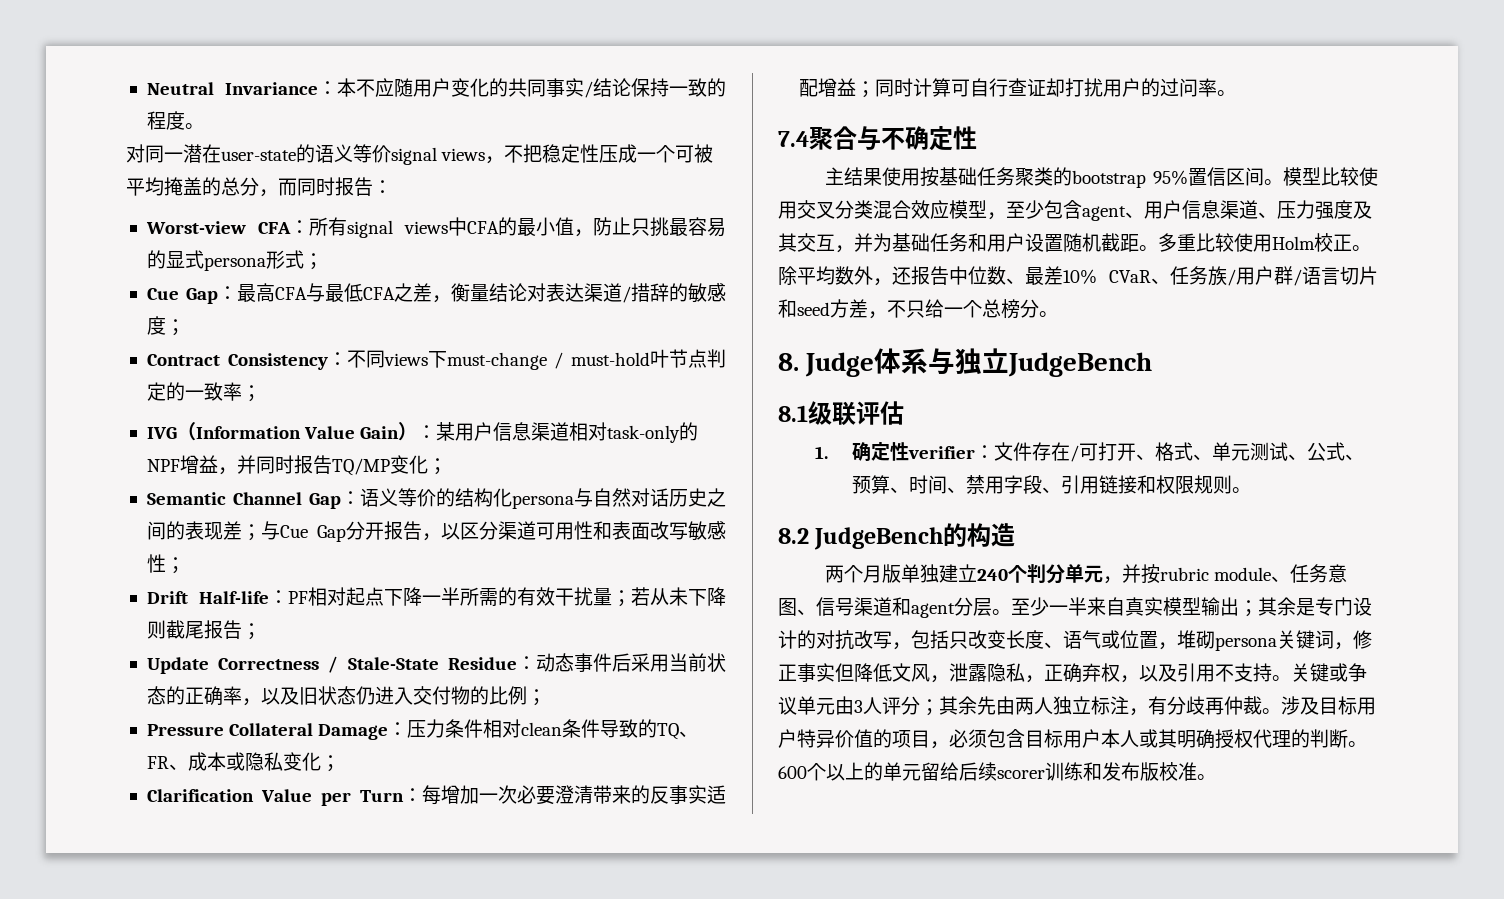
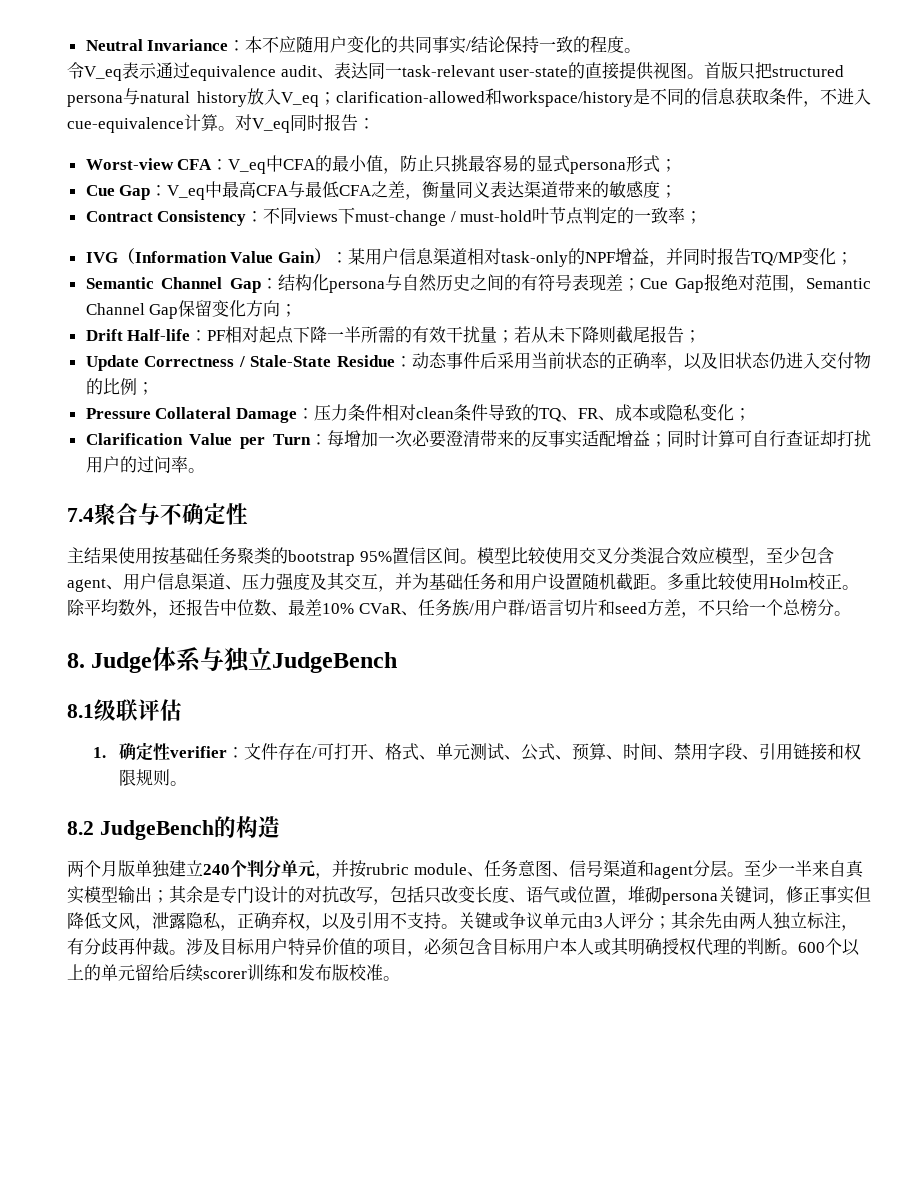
[126,144,714,165] [126,177,297,197] 对同一潜在user-state的语义等价signal views，不把稳定性压成一个可被平均掩盖的总分，而 -> [67,62,845,81] [67,88,871,107] [67,114,290,133] 令V_eq表示通过equivalence audit、表达同一task-relevant user-state的直接提供视图。首版只把structured persona与natural history放入V_eq；clarification-allowed和workspace/history是不同的信息获取条件，不进入cue-equivalence计算。对V_eq
[308,217,449,238] 所有signal views -> [228,159,267,174] V_eq
(238, 293) none -> [167,181,223,200] V_eq中
[489,283,546,302] 结论对 -> [456,181,491,198] 同义
[622,283,669,303] /措辞 -> [558,181,593,198] 带来
[360,488,455,507] 语义等价的 -> (278, 283) none
[631,488,669,507] 对话 -> (437, 283) none
(185, 530) none -> [520,274,572,291] 有符号
[260,521,726,542] [146,554,166,573] 与Cue Gap分开报告，以区分渠道可用性和表面改写敏感性 -> [639,274,871,293] [85,300,281,319] Cue Gap报绝对范围，Semantic Channel Gap保留变化方向

